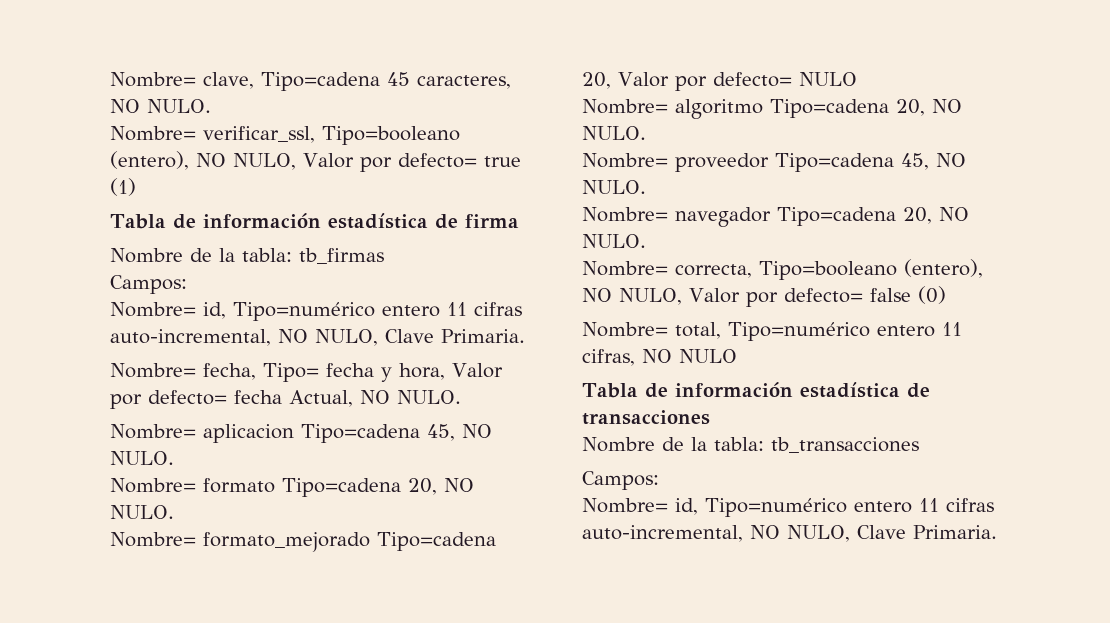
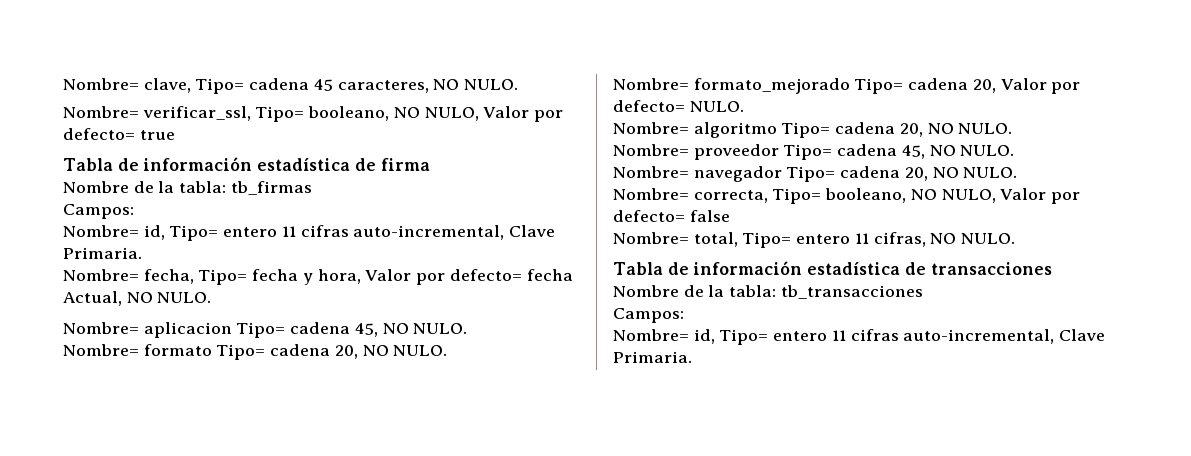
[261,72,380,91] Tipo=cadena -> [195,78,310,94] Tipo= cadena
[322,126,460,145] [110,151,189,170] Tipo=booleano (entero), -> [255,106,390,122] Tipo= booleano,
[110,178,136,196] (1) -> (175, 135) none
[233,302,522,321] [110,329,378,346] Tipo=numérico entero 11 cifras auto-incremental, NO NULO, -> [169,225,505,241] Tipo= entero 11 cifras auto-incremental,
[301,424,420,443] Tipo=cadena -> [236,322,351,338] Tipo= cadena
[282,478,401,497] Tipo=cadena -> [216,344,331,360] Tipo= cadena
[377,532,496,551] Tipo=cadena -> [854,78,969,94] Tipo= cadena
[798,72,857,86] NULO -> [689,101,744,112] NULO.
[770,99,889,118] Tipo=cadena -> [781,122,896,138] Tipo= cadena
[775,153,894,172] Tipo=cadena -> [783,144,898,160] Tipo= cadena
[777,207,896,226] Tipo=cadena -> [786,166,901,182] Tipo= cadena
[759,259,983,280] Tipo=booleano (entero), -> [772,188,907,204] Tipo= booleano,
[917,286,946,304] (0) -> (730, 216) none
[728,322,870,341] Tipo=numérico -> [742,232,792,248] Tipo=
[679,349,737,363] NULO -> [961,233,1016,244] NULO.
[705,498,994,517] [582,525,850,542] Tipo=numérico entero 11 cifras auto-incremental, NO NULO, -> [719,329,1055,345] Tipo= entero 11 cifras auto-incremental,

